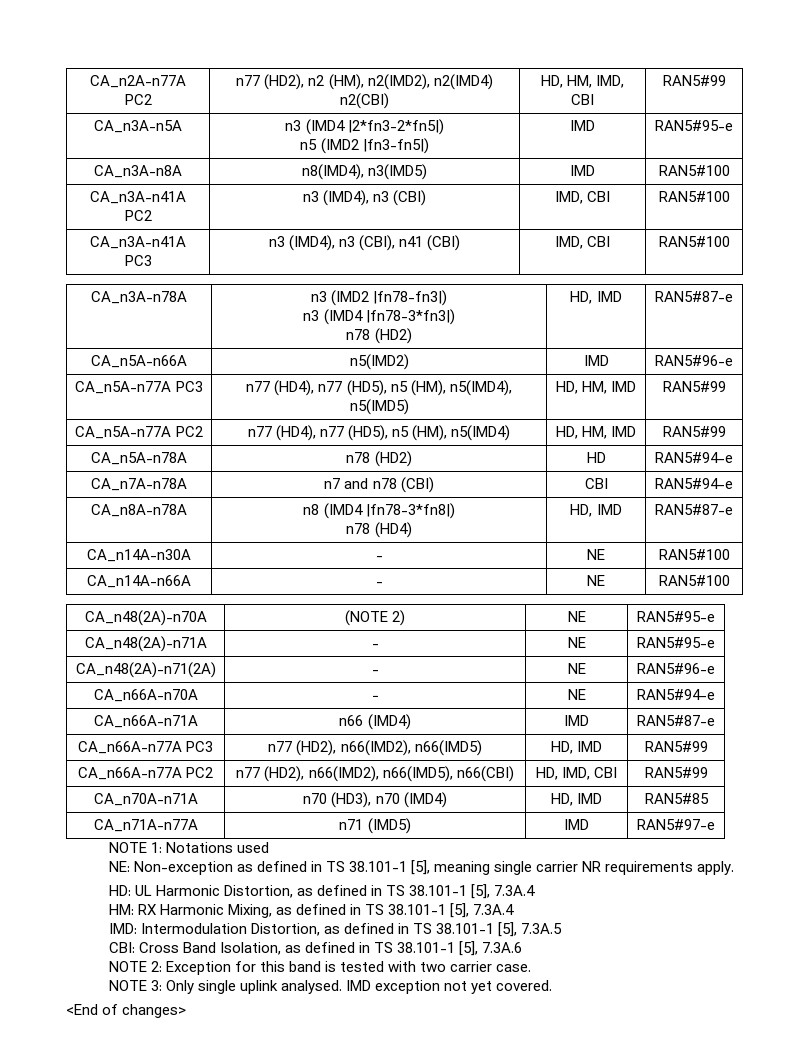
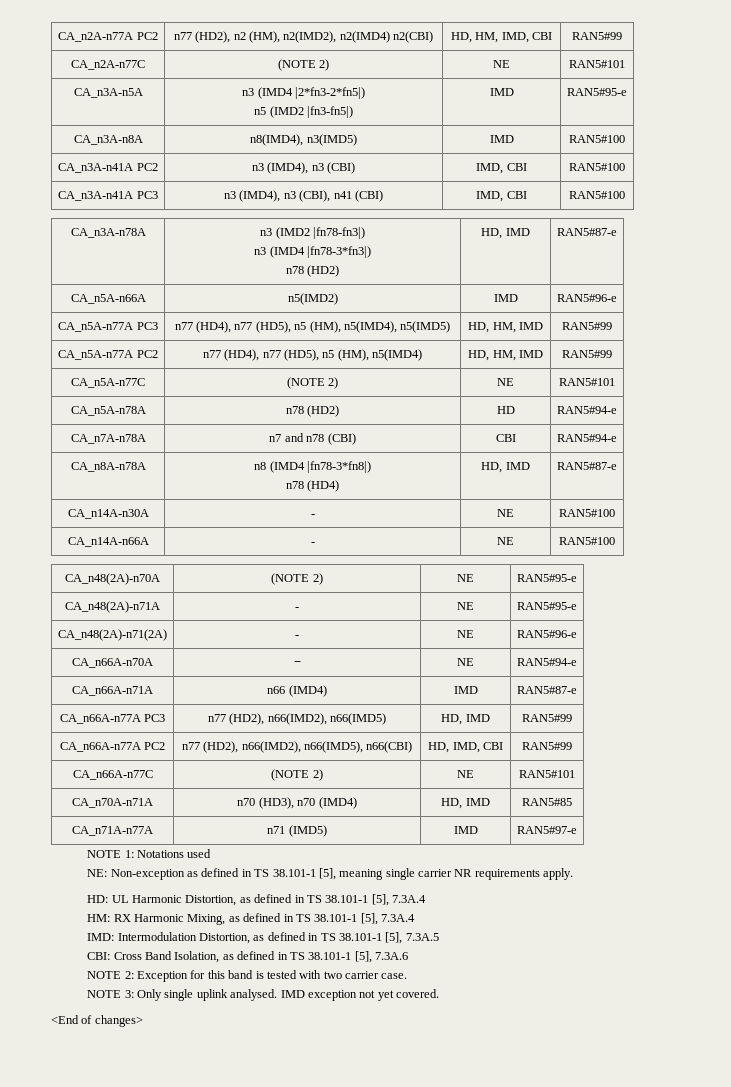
(726, 80) none -> [71,60,145,70] [277,59,330,71] [493,60,510,68] [569,60,625,68] // CA_n2A-n77C | (NOTE 2) | NE | RAN5#101
(726, 431) none -> [71,378,145,388] [286,377,339,389] [497,378,514,386] [559,378,615,386] // CA_n5A-n77C | (NOTE 2) | NE | RAN5#101
(708, 772) none -> [72,770,153,780] [271,769,323,781] [457,770,474,778] [519,770,575,778] // CA_n66A-n77C | (NOTE 2) | NE | RAN5#101

